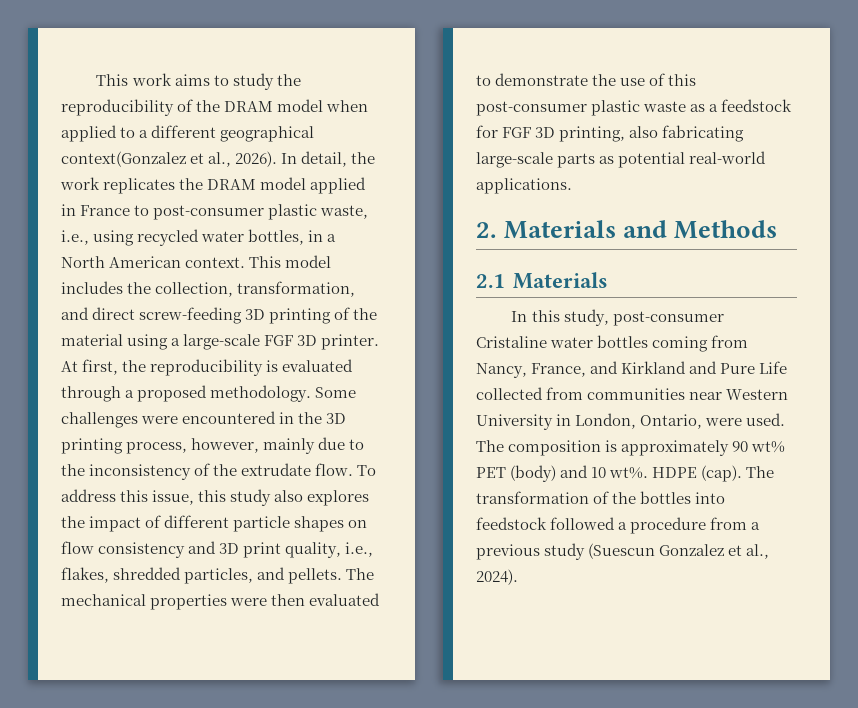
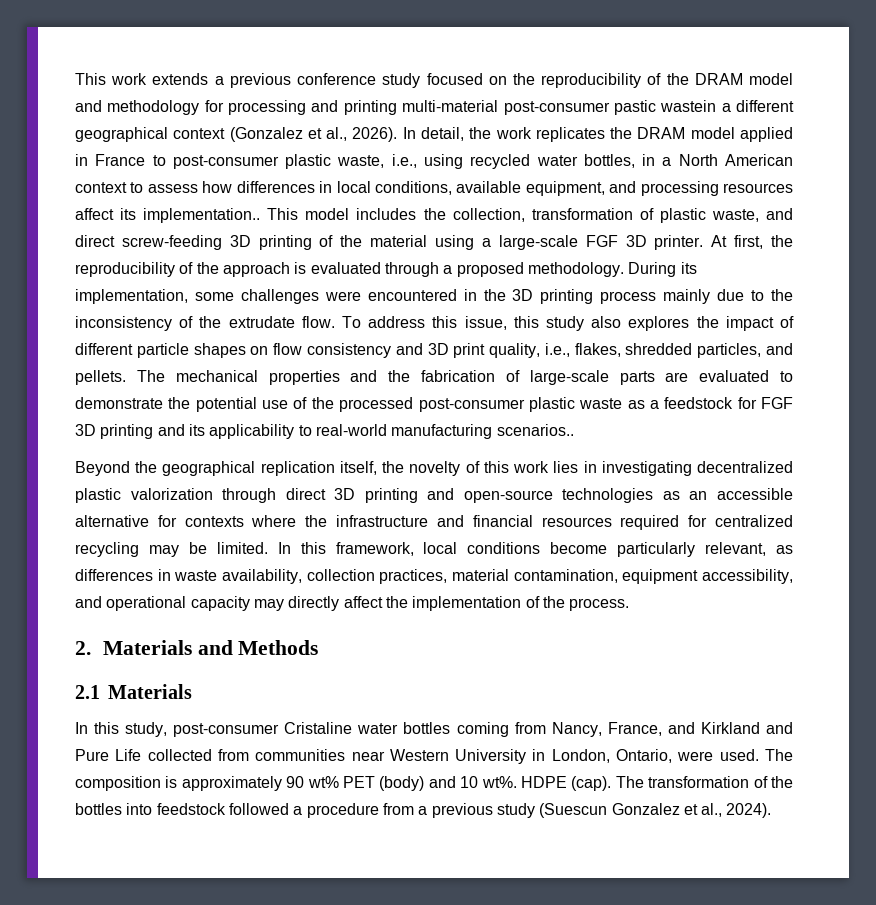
[174,73,274,90] aims to study -> [152,73,507,88] extends a previous conference study focused on
[326,100,369,112] [61,125,136,142] when applied to -> [75,100,717,115] and methodology for processing and printing multi-material post-consumer pastic wastein
[61,151,186,167] context(Gonzalez -> [173,127,303,142] context (Gonzalez
[185,257,246,268] context. -> [75,181,793,196] [75,208,261,223] context to assess how differences in local conditions, available equipment, and processing resources affect its implementation..
[237,281,356,297] transformation, -> [531,208,759,223] transformation of plastic waste,
(264, 367) none -> [179,262,290,277] of the approach
[315,387,357,398] Some -> [628,262,697,277] [75,289,234,304] During its implementation, some
[126,438,260,454] process, however, -> [600,291,657,304] process
[230,594,306,606] were then -> [350,370,689,385] and the fabrication of large-scale parts are
(617, 80) none -> [195,397,257,412] potential
[668,74,697,86] this -> [311,397,414,412] the processed
[559,125,745,142] [476,151,767,168] [476,178,572,194] printing, also fabricating large-scale parts as potential real-world applications. -> [100,424,574,439] [75,461,793,476] [75,488,793,503] [75,515,794,530] [75,542,793,557] [75,569,793,584] [75,596,630,611] printing and its applicability to real-world manufacturing scenarios.. // Beyond the geographical replication itself, the novelty of this work lies in investigating decentralized plastic valorization through direct 3D printing and open-source technologies as an accessible alternative for contexts where the infrastructure and financial resources required for centralized recycling may be limited. In this framework, local conditions become particularly relevant, as differences in waste availability, collection practices, material contamination, equipment accessibility, and operational capacity may directly affect the implementation of the process.

